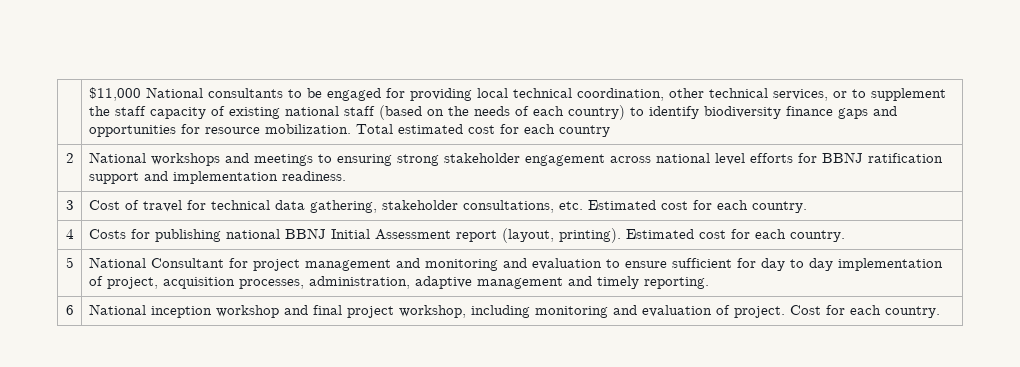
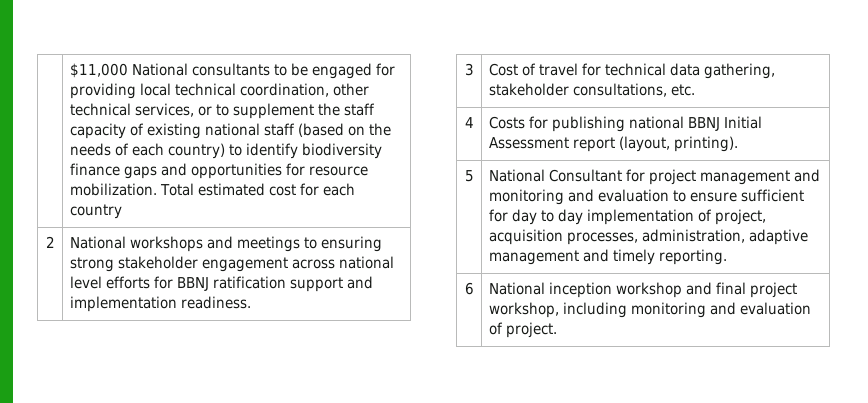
[587,200,807,213] Estimated cost for each country. -> (695, 90) none
[625,229,845,242] Estimated cost for each country. -> (738, 144) none
[789,305,940,318] Cost for each country. -> (557, 330) none

